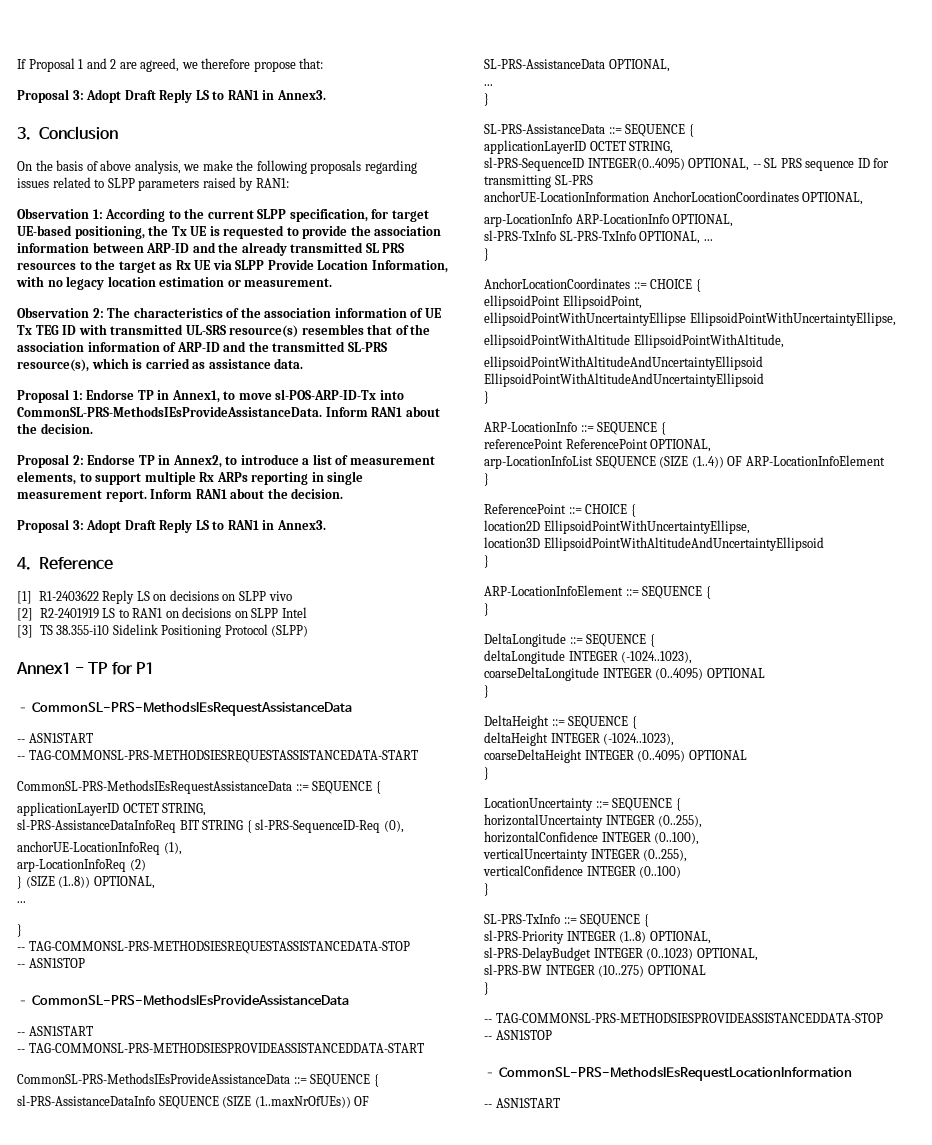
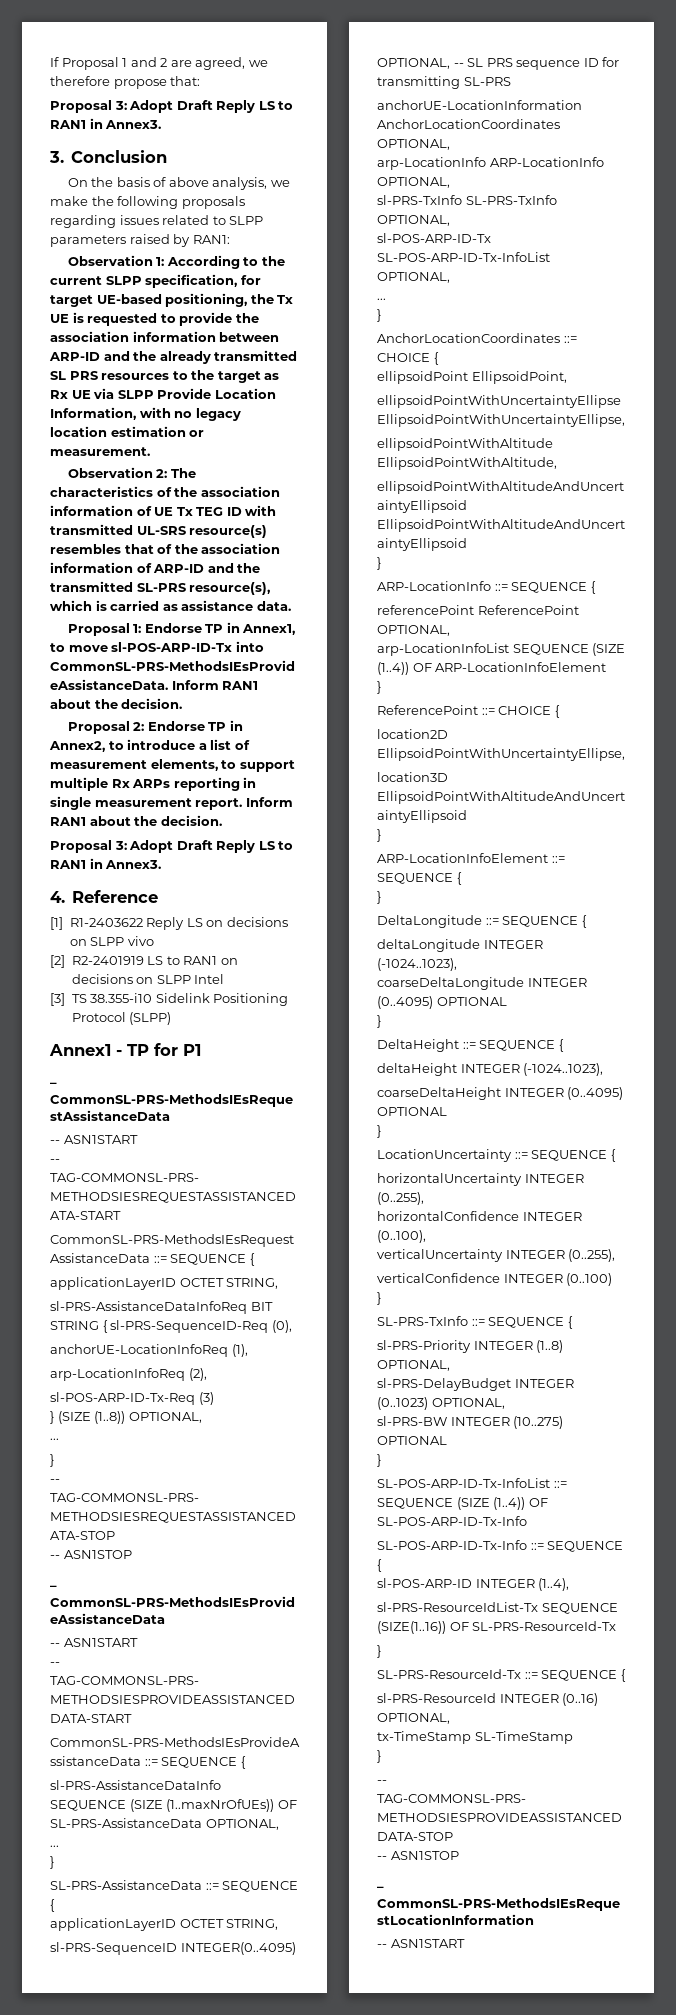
[129,859,146,871] (2) -> [188,1368,207,1381] [50,1392,214,1405] (2), // sl-POS-ARP-ID-Tx-Req (3)
(701, 237) none -> [377,233,491,243] [377,252,550,262] [377,272,450,283] // sl-POS-ARP-ID-Tx SL-POS-ARP-ID-Tx-InfoList OPTIONAL, //
(489, 988) none -> [377,1478,567,1488] [377,1497,548,1510] [377,1516,527,1526] [377,1540,624,1552] [377,1559,382,1572] [377,1578,570,1591] [377,1602,618,1614] [377,1621,617,1634] [377,1645,381,1658] [377,1669,626,1682] [377,1693,599,1706] [377,1713,450,1724] [377,1731,573,1744] [377,1750,381,1763] // SL-POS-ARP-ID-Tx-InfoList ::= SEQUENCE (SIZE (1..4)) OF SL-POS-ARP-ID-Tx-Info // SL-POS-ARP-ID-Tx-Info ::= SEQUENCE { // sl-POS-ARP-ID INTEGER (1..4), // sl-PRS-ResourceIdList-Tx SEQUENCE (SIZE(1..16)) OF SL-PRS-ResourceId-Tx // } // SL-PRS-ResourceId-Tx ::= SEQUENCE { // sl-PRS-ResourceId INTEGER (0..16) OPTIONAL, // tx-TimeStamp SL-TimeStamp // }

